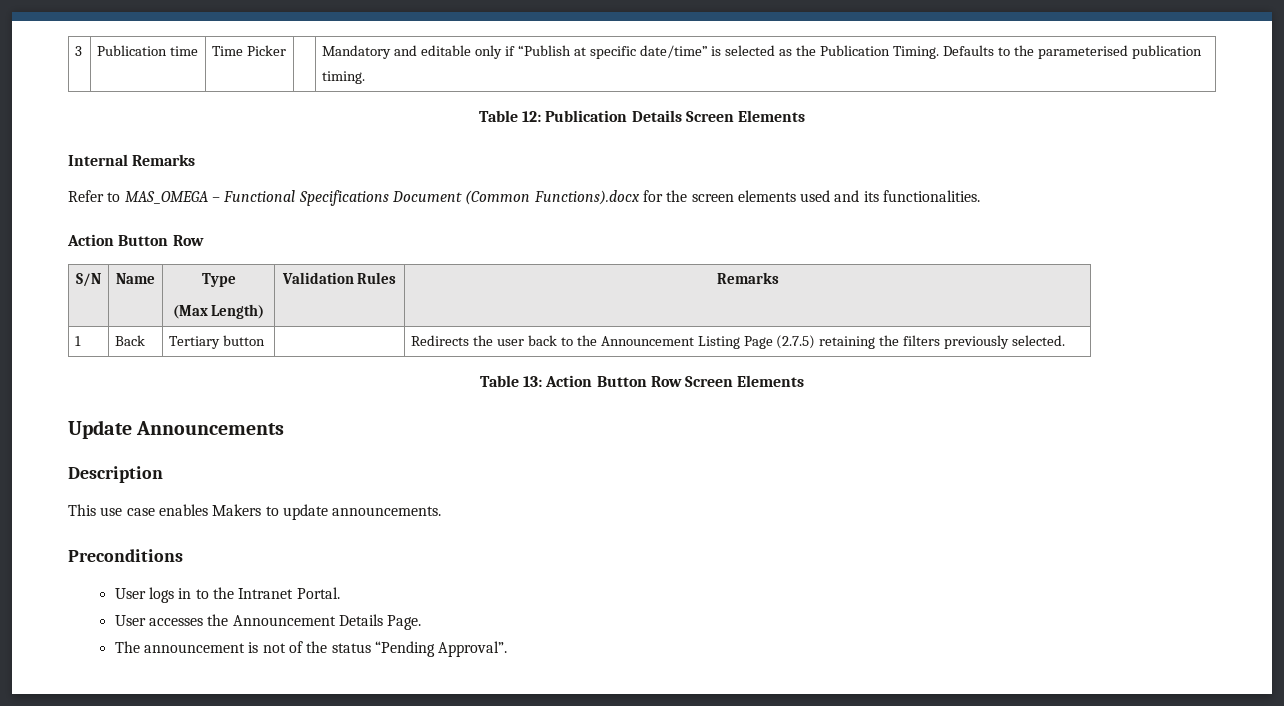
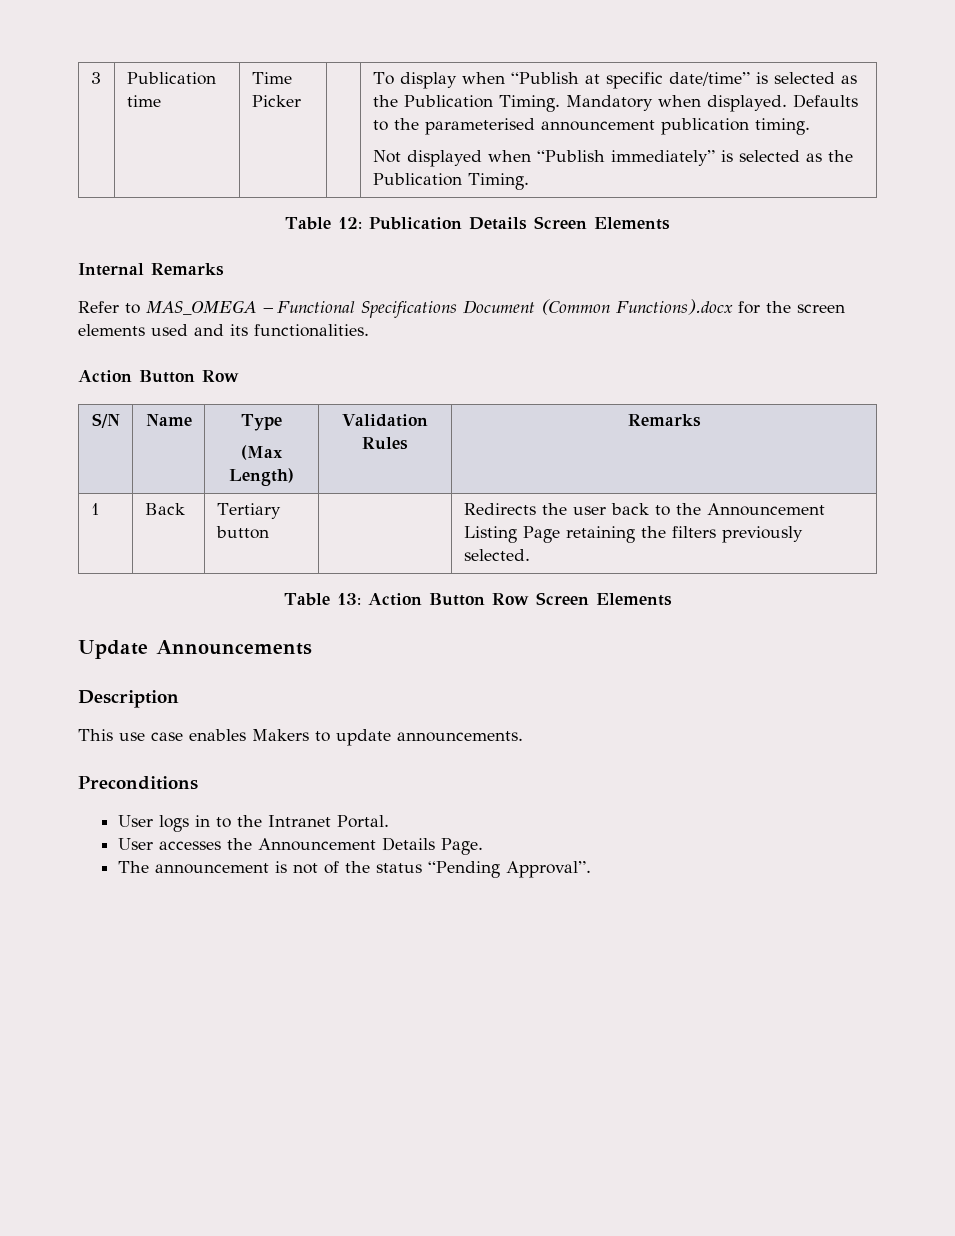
[322,45,515,59] Mandatory and editable only if -> [372,72,505,89] To display when
(940, 52) none -> [565,95,787,112] Mandatory when displayed.
(1128, 52) none -> [540,120,655,131] announcement
(366, 77) none -> [372,150,853,167] [372,173,529,190] // Not displayed when “Publish immediately” is selected as the Publication Timing.
[776,335,816,349] (2.7.5) -> (560, 534) none

